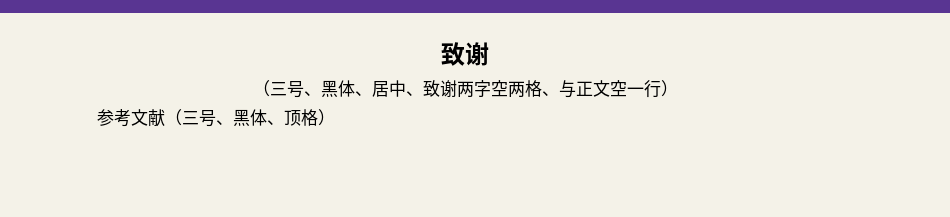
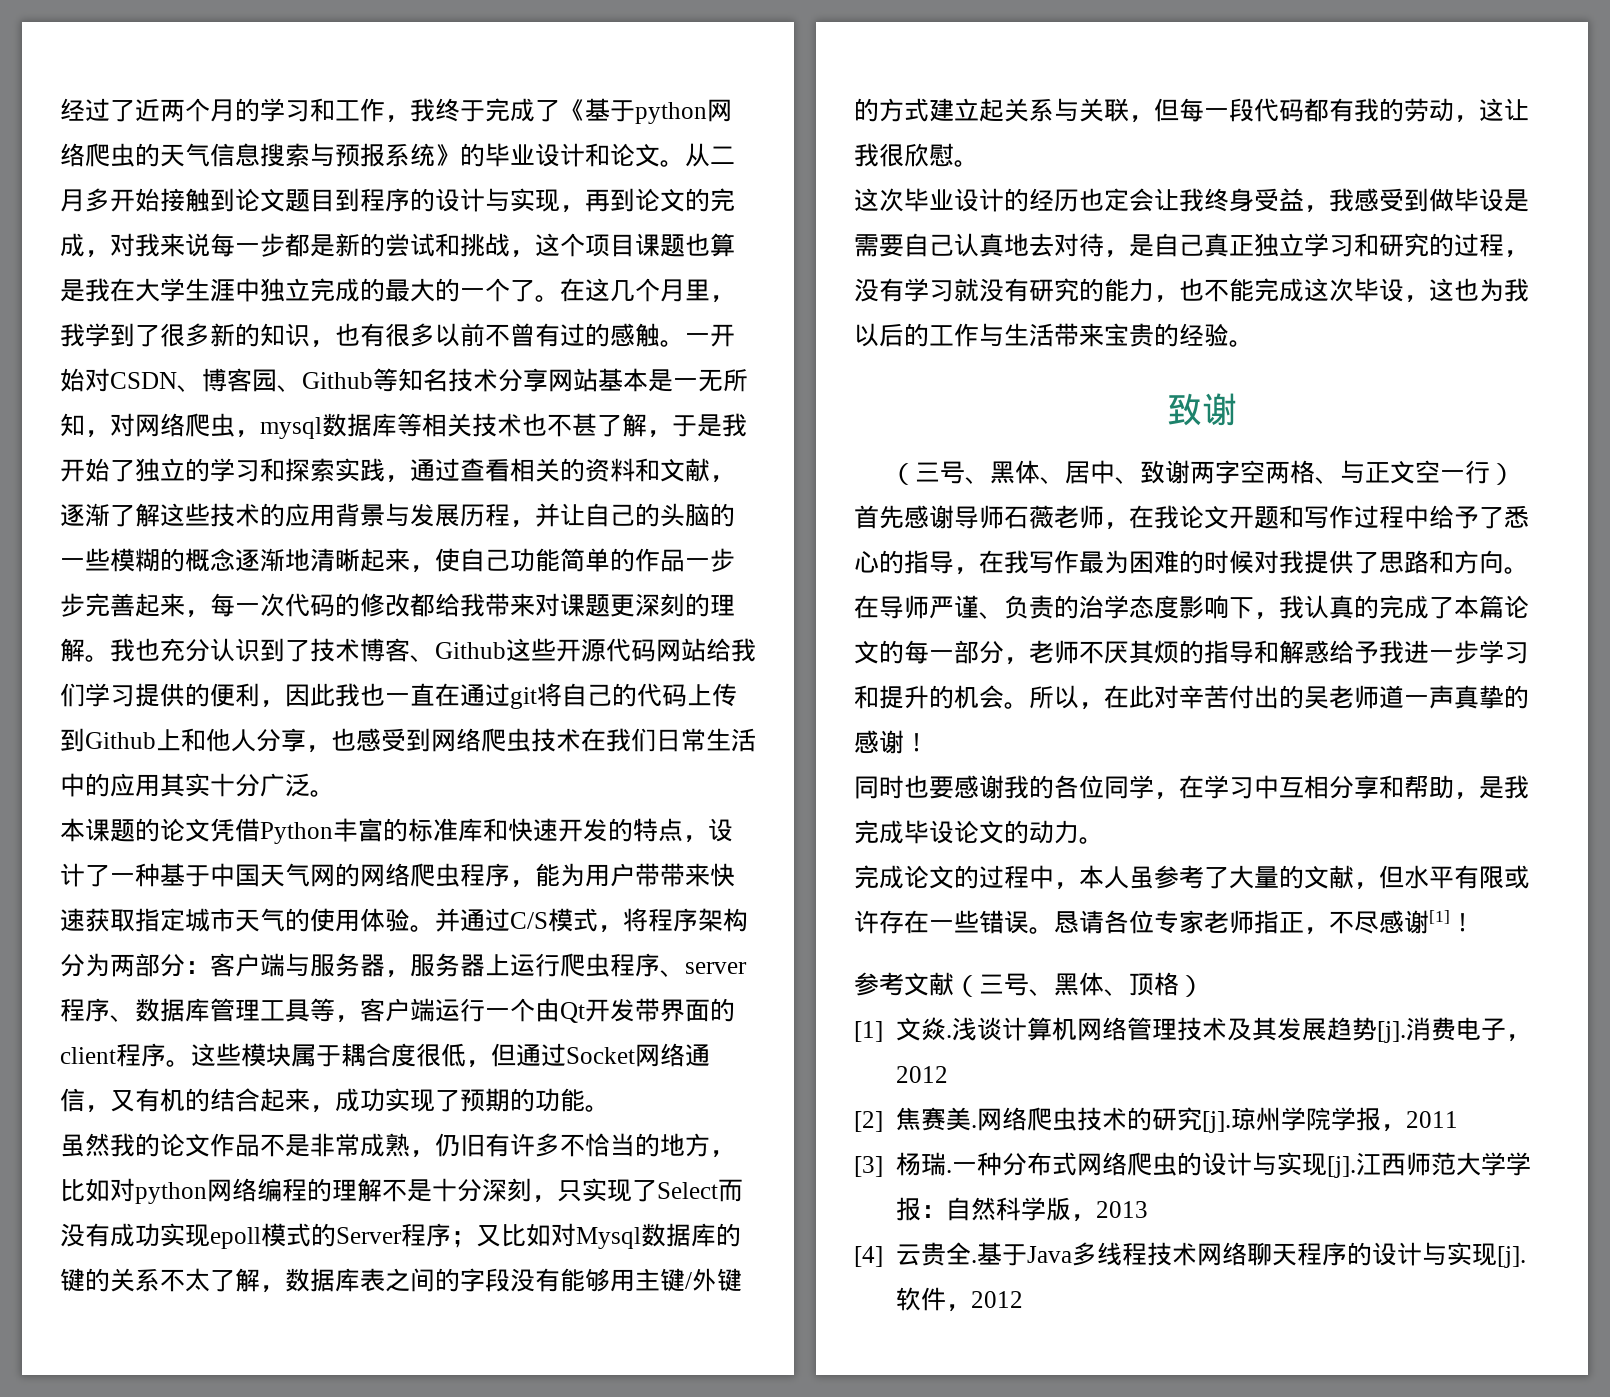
(441, 54) none -> [60,98,732,124] [60,143,735,167] [60,188,735,213] [60,233,735,258] [60,278,735,303] [60,323,735,348] [60,368,748,392] [60,413,747,439] [60,458,735,483] [60,503,735,528] [60,548,735,573] [60,593,735,618] [60,638,756,662] [60,683,737,709] [60,728,756,753] [60,773,335,797] [60,818,733,844] [60,863,735,888] [60,908,748,933] [60,953,747,978] [60,998,735,1023] [60,1043,710,1068] [60,1088,610,1113] [60,1133,735,1158] [60,1178,743,1204] [60,1223,741,1249] [60,1268,742,1293] [854,98,1529,123] [854,143,979,167] [854,188,1529,213] [854,233,1529,258] [854,278,1529,303] [854,323,1254,347] 经过了近两个月的学习和工作，我终于完成了《基于python网络爬虫的天气信息搜索与预报系统》的毕业设计和论文。从二月多开始接触到论文题目到程序的设计与实现，再到论文的完成，对我来说每一步都是新的尝试和挑战，这个项目课题也算是我在大学生涯中独立完成的最大的一个了。在这几个月里，我学到了很多新的知识，也有很多以前不曾有过的感触。一开始对CSDN、博客园、Github等知名技术分享网站基本是一无所知，对网络爬虫，mysql数据库等相关技术也不甚了解，于是我开始了独立的学习和探索实践，通过查看相关的资料和文献，逐渐了解这些技术的应用背景与发展历程，并让自己的头脑的一些模糊的概念逐渐地清晰起来，使自己功能简单的作品一步步完善起来，每一次代码的修改都给我带来对课题更深刻的理解。我也充分认识到了技术博客、Github这些开源代码网站给我们学习提供的便利，因此我也一直在通过git将自己的代码上传到Github上和他人分享，也感受到网络爬虫技术在我们日常生活中的应用其实十分广泛。 // 本课题的论文凭借Python丰富的标准库和快速开发的特点，设计了一种基于中国天气网的网络爬虫程序，能为用户带带来快速获取指定城市天气的使用体验。并通过C/S模式，将程序架构分为两部分：客户端与服务器，服务器上运行爬虫程序、server程序、数据库管理工具等，客户端运行一个由Qt开发带界面的client程序。这些模块属于耦合度很低，但通过Socket网络通信，又有机的结合起来，成功实现了预期的功能。 // 虽然我的论文作品不是非常成熟，仍旧有许多不恰当的地方，比如对python网络编程的理解不是十分深刻，只实现了Select而没有成功实现epoll模式的Server程序；又比如对Mysql数据库的键的关系不太了解，数据库表之间的字段没有能够用主键/外键的方式建立起关系与关联，但每一段代码都有我的劳动，这让我很欣慰。 // 这次毕业设计的经历也定会让我终身受益，我感受到做毕设是需要自己认真地去对待，是自己真正独立学习和研究的过程，没有学习就没有研究的能力，也不能完成这次毕设，这也为我以后的工作与生活带来宝贵的经验。 //
(678, 88) none -> [854,505,1529,530] [854,550,1529,575] [854,595,1529,620] [854,640,1529,665] [854,685,1529,710] [854,730,929,754] [854,775,1529,800] [854,820,1104,844] [854,865,1529,890] [854,910,1475,935] // 首先感谢导师石薇老师，在我论文开题和写作过程中给予了悉心的指导，在我写作最为困难的时候对我提供了思路和方向。在导师严谨、负责的治学态度影响下，我认真的完成了本篇论文的每一部分，老师不厌其烦的指导和解惑给予我进一步学习和提升的机会。所以，在此对辛苦付出的吴老师道一声真挚的感谢！ // 同时也要感谢我的各位同学，在学习中互相分享和帮助，是我完成毕设论文的动力。 // 完成论文的过程中，本人虽参考了大量的文献，但水平有限或许存在一些错误。恳请各位专家老师指正，不尽感谢[1]！
(335, 117) none -> [854,1017,1532,1043] [896,1066,949,1083] [854,1107,1459,1133] [854,1152,1532,1178] [896,1197,1149,1222] [854,1242,1527,1268] [896,1287,1024,1312] // [1]文焱.浅谈计算机网络管理技术及其发展趋势[j].消费电子，2012 // [2]焦赛美.网络爬虫技术的研究[j].琼州学院学报，2011 // [3]杨瑞.一种分布式网络爬虫的设计与实现[j].江西师范大学学报：自然科学版，2013 // [4]云贵全.基于Java多线程技术网络聊天程序的设计与实现[j].软件，2012

